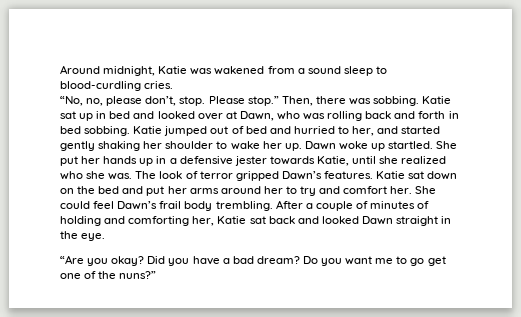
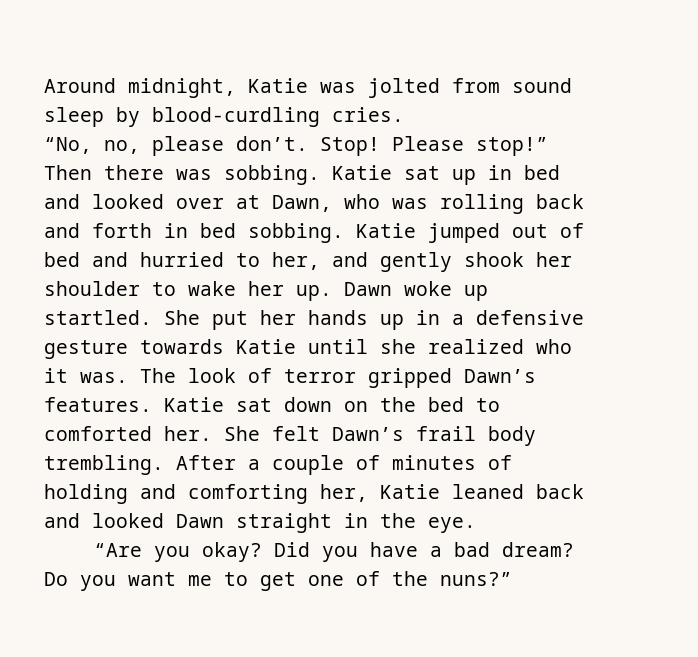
[214,66,305,75] wakened from a -> [368,78,500,98] jolted from
[375,66,387,74] to -> [116,107,140,127] by
[145,96,313,106] don’t, stop. Please stop.” Then, -> [236,136,548,156] [44,165,92,180] don’t. Stop! Please stop!” Then
[401,126,441,134] [60,141,141,151] started gently shaking -> [380,252,524,272] gently shook
[234,156,349,166] jester towards Katie, -> [44,339,296,359] gesture towards Katie
[86,171,106,179] she -> [44,368,68,383] it
[122,186,437,196] [60,201,115,209] and put her arms around her to try and comfort her. She could feel -> [476,398,500,412] [44,426,320,441] to comforted her. She felt
[249,216,266,224] sat -> [452,484,524,499] leaned
[410,258,425,266] go -> (248, 579) none

